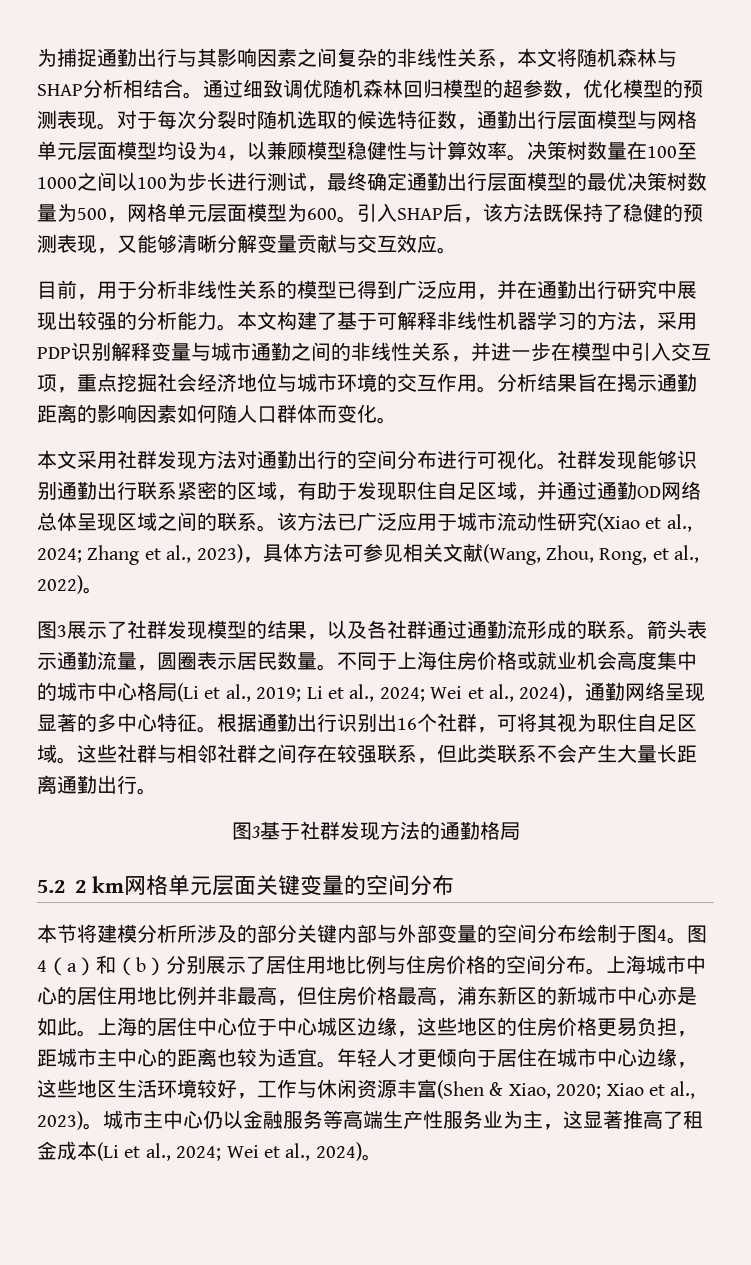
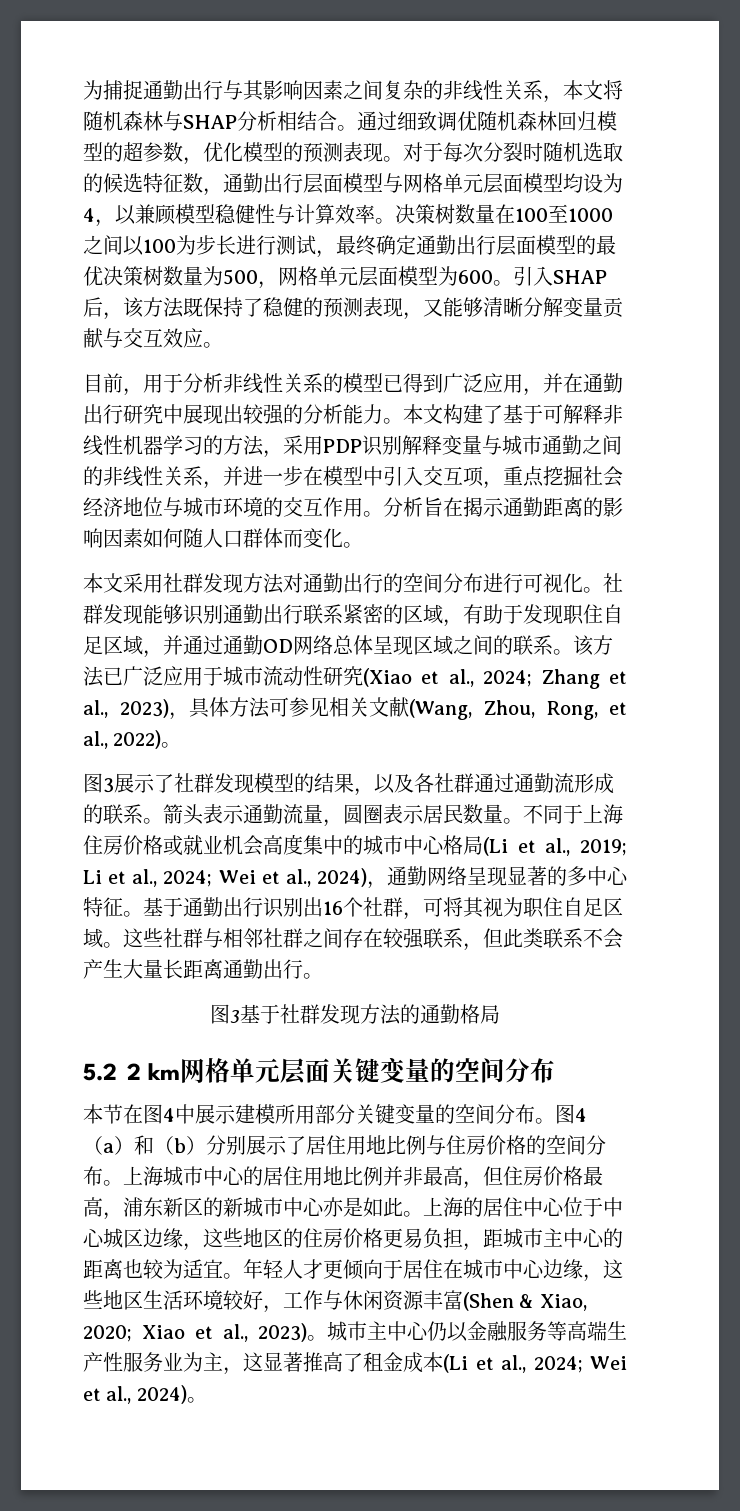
[537,373,577,392] 结果 -> (423, 507) none
[217,713,257,732] 根据 -> [143,897,183,917] 基于
[77,924,667,943] 将建模分析所涉及的部分关键内部与外部变量的空间分布绘制于图4 -> [123,1104,535,1124] 在图4中展示建模所用部分关键变量的空间分布

